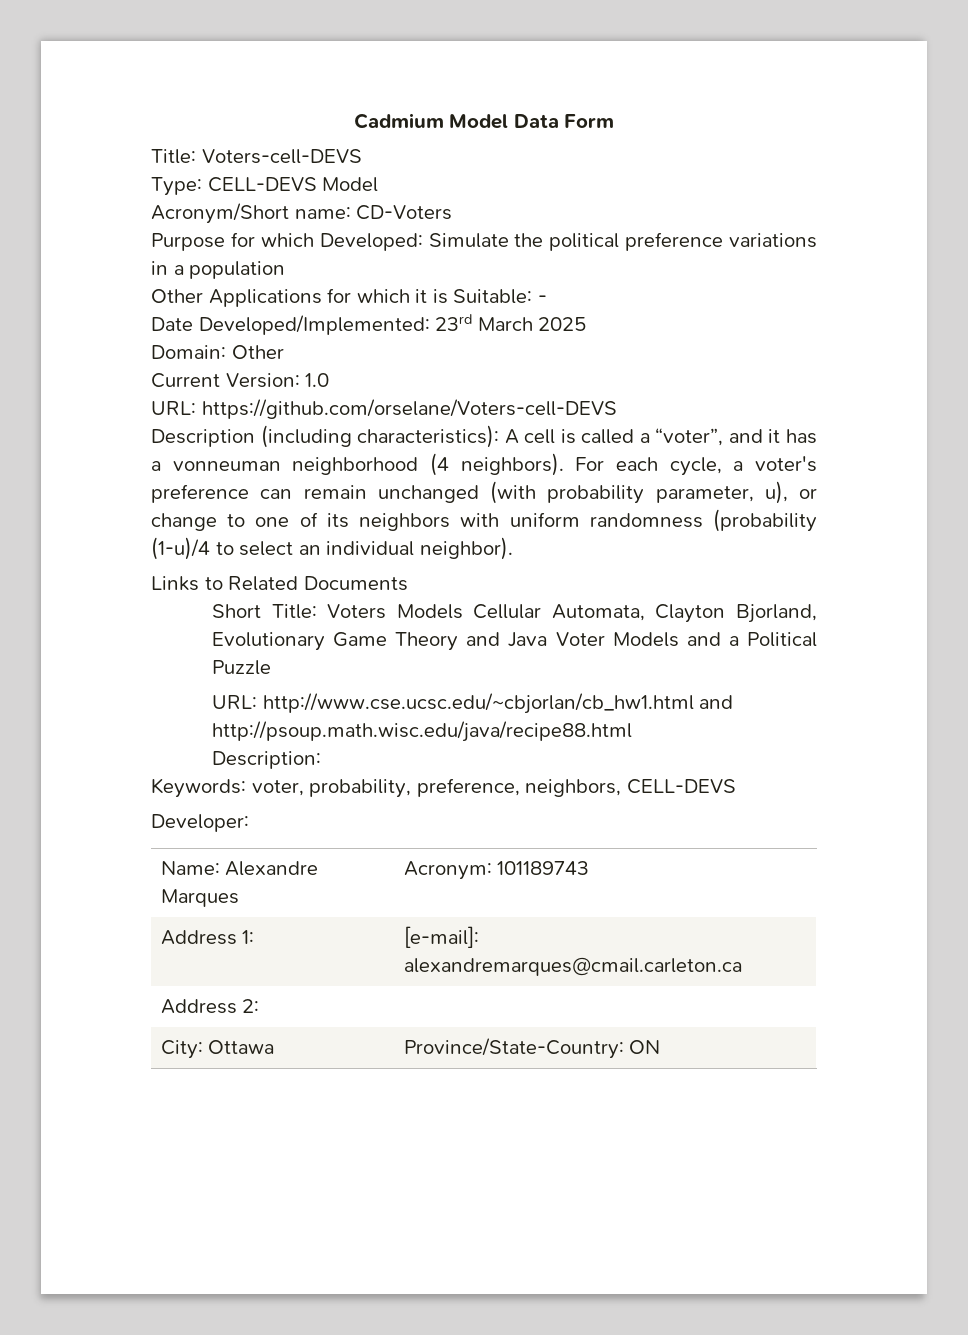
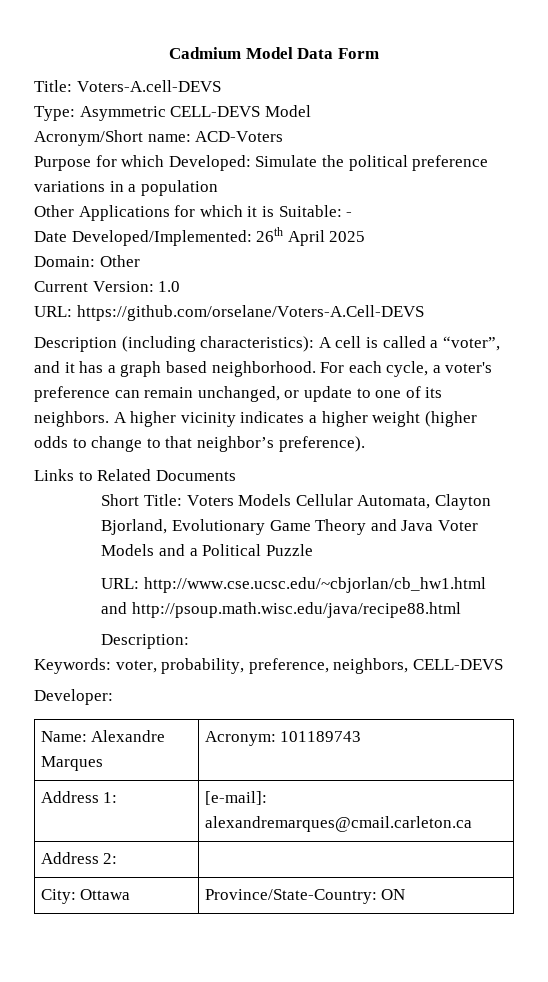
[201,149,362,164] Voters-cell-DEVS -> [76,80,221,92] Voters-A.cell-DEVS
(202, 186) none -> [79,106,166,121] Asymmetric
[356,205,453,220] CD-Voters -> [195,131,284,142] ACD-Voters
[435,314,533,331] 23rd March -> [256,227,325,246] 26th April
[201,399,617,419] https://github.com/orselane/Voters-cell-DEVS -> [76,305,424,321] https://github.com/orselane/Voters-A.Cell-DEVS
[172,453,564,476] vonneuman neighborhood (4 neighbors). -> [120,361,316,377] graph based neighborhood.
[377,481,817,504] [151,509,817,532] [151,537,513,560] unchanged (with probability parameter, u), or change to one of its neighbors with uniform randomness (probability (1-u)/4 to select an individual neighbor). -> [197,386,443,402] [34,411,477,427] [34,436,365,452] unchanged, or update to one of its neighbors. A higher vicinity indicates a higher weight (higher odds to change to that neighbor’s preference).

